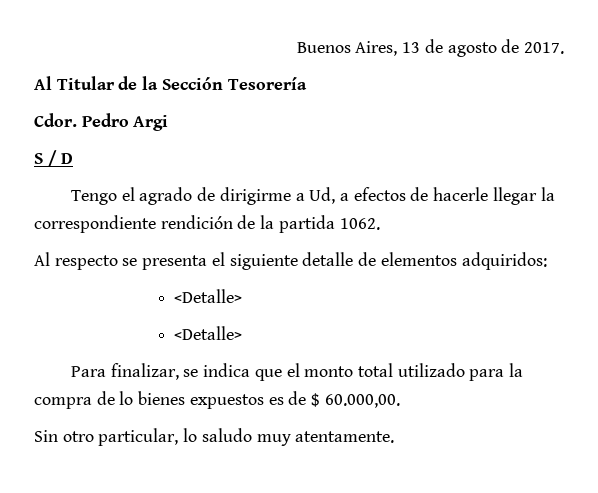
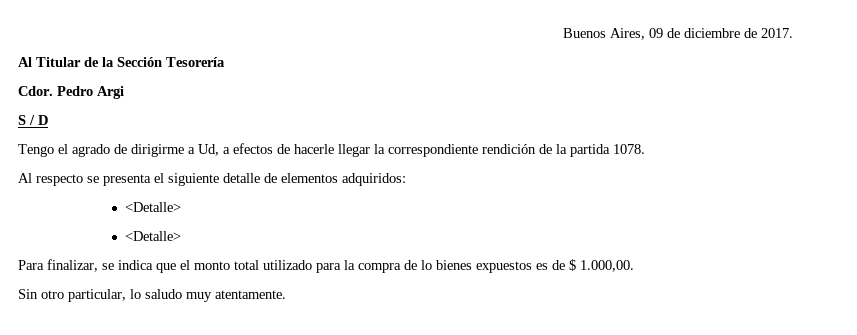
[402,39,497,57] 13 de agosto -> [649,28,740,38] 09 de diciembre
[339,218,380,230] 1062. -> [613,144,645,154] 1078.
[324,394,400,408] 60.000,00. -> [580,260,634,272] 1.000,00.

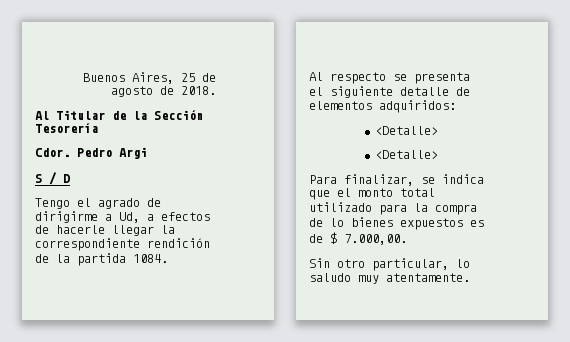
[649,28,793,38] 09 de diciembre de 2017. -> [181,73,216,82] [111,86,216,97] 25 de agosto de 2018.
[613,144,645,154] 1078. -> [133,254,168,263] 1084.
[580,260,634,272] 1.000,00. -> [344,234,407,245] 7.000,00.

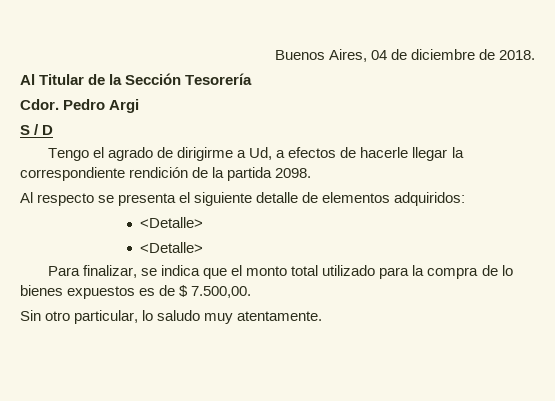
[181,73,216,82] [111,86,153,97] 25 de agosto -> [370,49,475,60] 04 de diciembre
[133,254,168,263] 1084. -> [275,168,312,178] 2098.
[344,234,407,245] 7.000,00. -> [191,286,252,298] 7.500,00.

